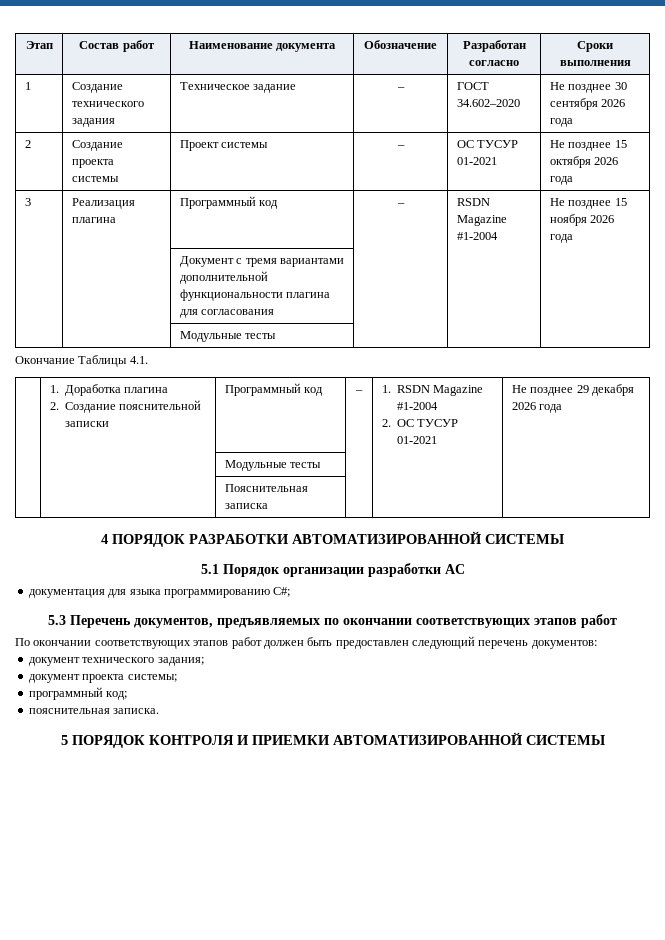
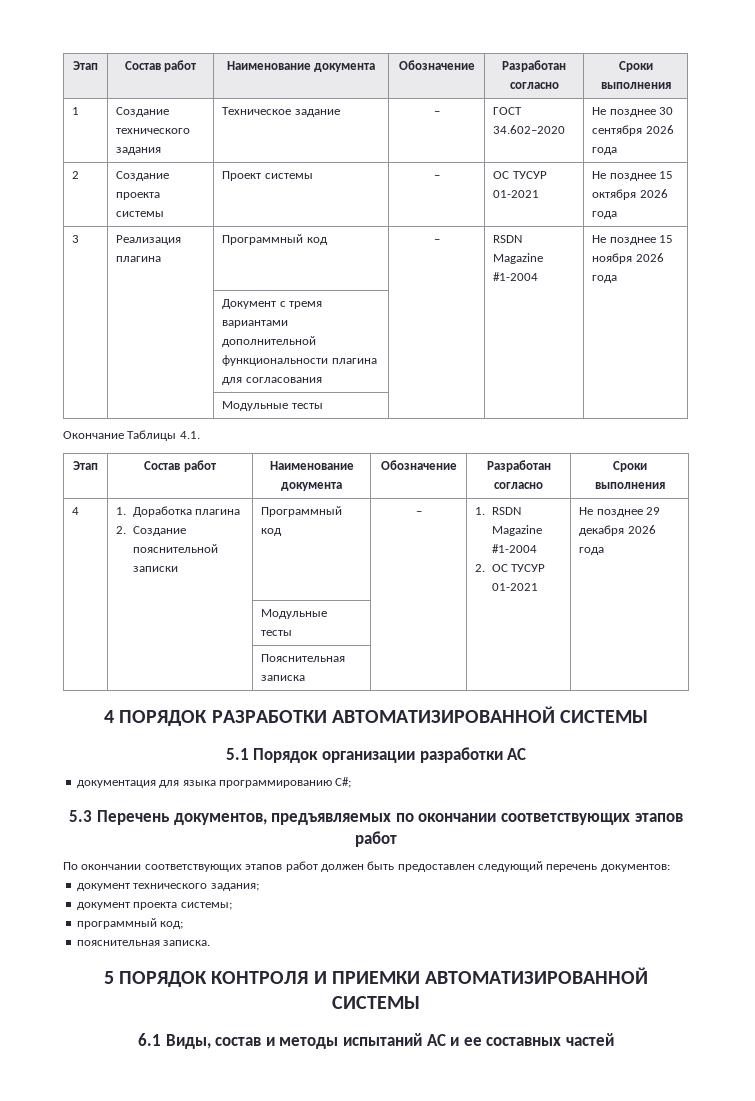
(148, 360) none -> [73,461,98,470] [144,460,216,472] [269,461,354,470] [281,482,342,491] [380,460,457,470] [486,460,551,472] [494,482,543,489] [612,461,647,472] [594,482,665,489] [72,507,80,515] Этап | Состав работ | Наименование документа | Обозначение | Разработан согласно | Сроки выполнения // 4
(605, 740) none -> [138,1033,614,1049] // 6.1 Виды, состав и методы испытаний АС и ее составных частей

